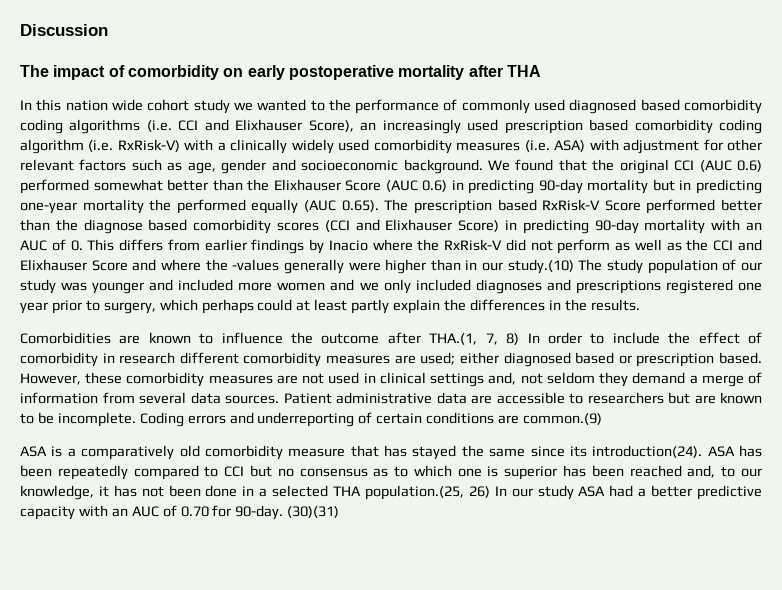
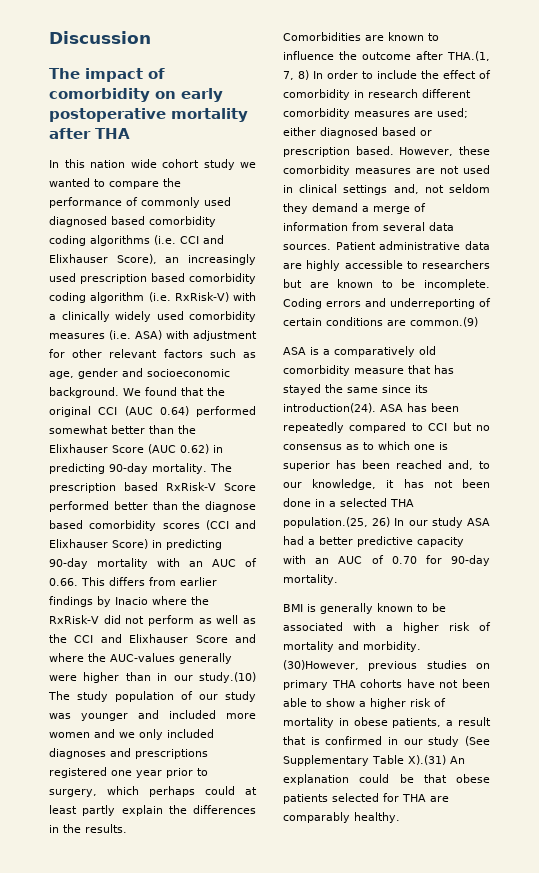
(325, 105) none -> [109,181,159,189] compare
[737,160,762,172] 0.6) -> [159,406,189,416] 0.64)
[422,179,762,194] [20,199,379,214] 0.6) in predicting 90-day mortality but in predicting one-year mortality the performed equally (AUC 0.65). -> [180,444,223,454] [49,463,207,474] 0.62) in predicting 90-day mortality.
[70,240,83,251] 0. -> [49,578,78,586] 0.66.
[232,259,280,271] -values -> [110,653,175,662] AUC-values
(492, 399) none -> [306,260,341,271] highly
[235,505,340,520] 90-day. (30)(31) -> [451,555,490,566] [283,574,338,585] [283,603,446,614] [283,622,491,633] [283,641,421,652] [283,660,490,671] [283,679,490,690] [283,698,446,709] [283,717,491,728] [283,736,490,747] [283,755,465,766] [283,774,490,785] [283,793,449,804] [283,812,400,823] 90-day mortality. // BMI is generally known to be associated with a higher risk of mortality and morbidity. (30)However, previous studies on primary THA cohorts have not been able to show a higher risk of mortality in obese patients, a result that is confirmed in our study (See Supplementary Table X).(31) An explanation could be that obese patients selected for THA are comparably healthy.

